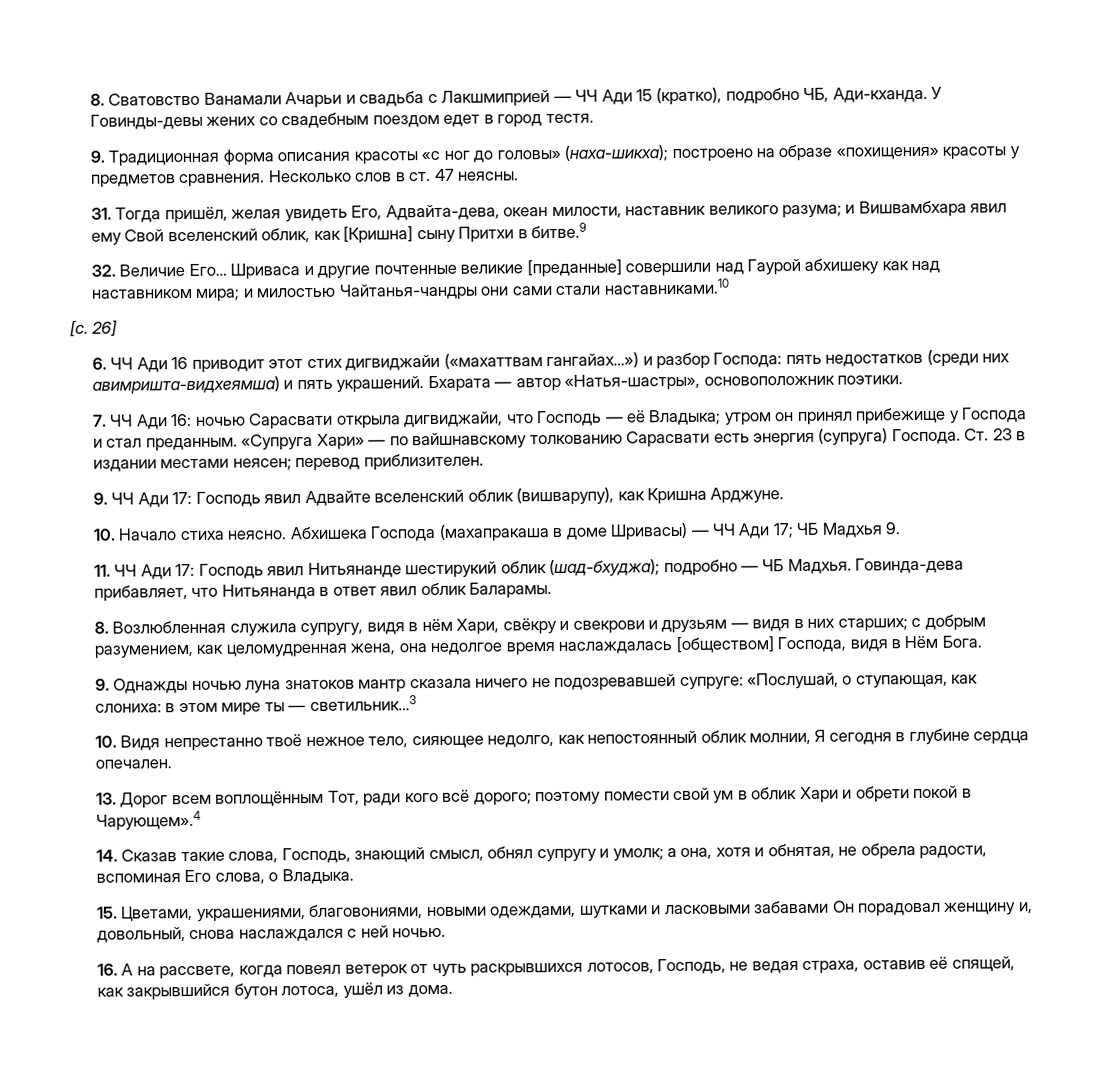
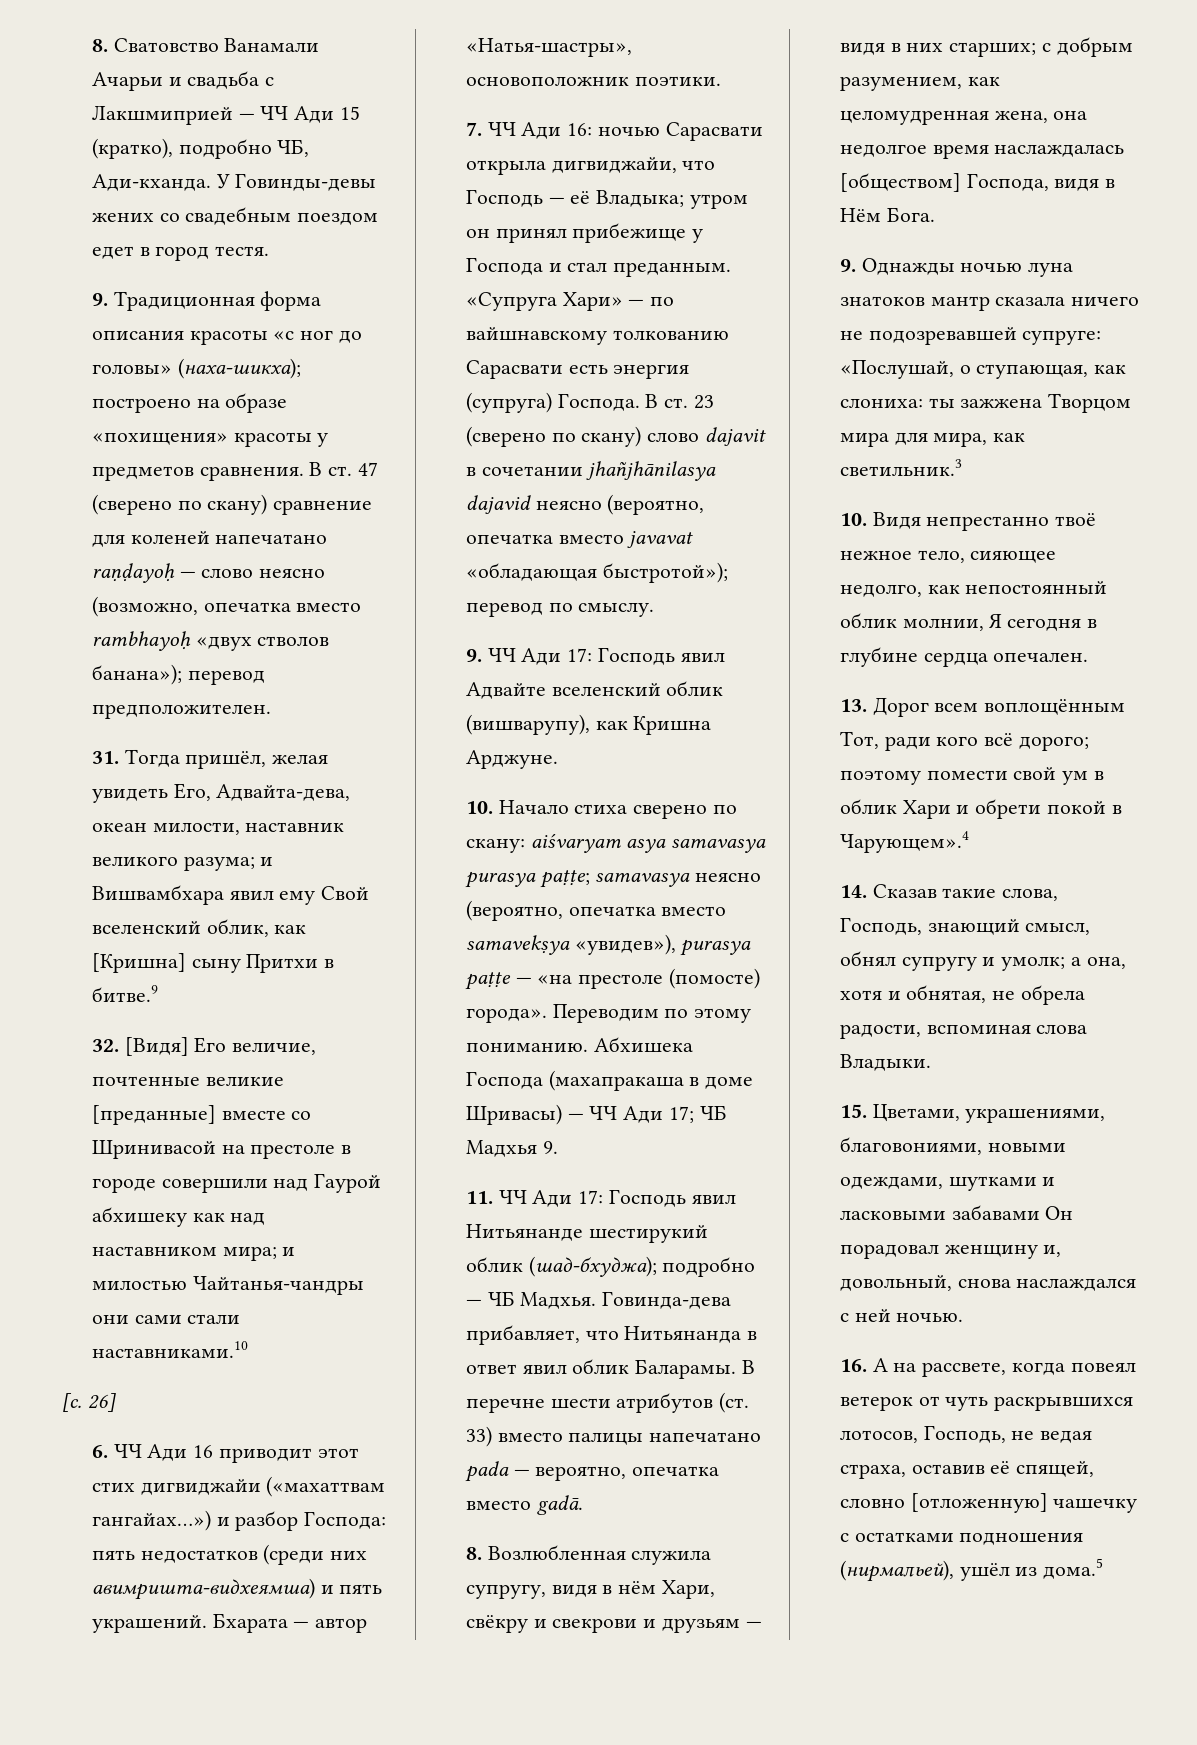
[268,168,520,183] Несколько слов в ст. 47 неясны. -> [309,462,379,476] [91,494,373,515] [91,531,328,547] [91,563,326,583] [91,596,362,617] [91,631,330,651] [91,664,265,685] [91,704,271,719] В ст. 47 (сверено по скану) сравнение для коленей напечатано raṇḍayoḥ — слово неясно (возможно, опечатка вместо rambhayoḥ «двух стволов банана»); перевод предположителен.
[119,259,622,280] Величие Его… Шриваса и другие почтенные великие [преданные] -> [124,1037,317,1056] [91,1076,284,1086] [91,1105,312,1125] [91,1140,352,1159] [91,1178,156,1193] [Видя] Его величие, почтенные великие [преданные] вместе со Шринивасой на престоле в городе
[964,428,1027,441] [93,453,484,472] Ст. 23 в издании местами неясен; перевод приблизителен. -> [645,394,715,409] [465,426,767,447] [465,461,717,481] [465,494,705,515] [465,531,694,548] [465,562,728,583] [465,602,655,617] В ст. 23 (сверено по скану) слово dajavit в сочетании jhañjhānilasya dajavid неясно (вероятно, опечатка вместо javavat «обладающая быстротой»); перевод по смыслу.
[227,530,288,540] неясно. -> [633,804,738,819] [465,833,767,853] [464,870,762,888] [465,900,727,921] [465,934,752,956] [464,968,761,990] [465,1004,752,1023] [465,1043,588,1052] сверено по скану: aiśvaryam asya samavasya purasya paṭṭe; samavasya неясно (вероятно, опечатка вместо samavekṣya «увидев»), purasya paṭṭe — «на престоле (помосте) города». Переводим по этому пониманию.
(553, 590) none -> [742,1360,756,1374] [465,1392,750,1413] [465,1426,762,1447] [464,1461,720,1482] [465,1495,583,1515] В перечне шести атрибутов (ст. 33) вместо палицы напечатано pada — вероятно, опечатка вместо gadā.
[165,695,417,716] в этом мире ты — светильник…3 -> [928,393,1132,413] [839,432,1026,447] [839,459,962,476] ты зажжена Творцом мира для мира, как светильник.3
[184,868,354,885] Его слова, о Владыка. -> [1036,1024,1088,1034] [839,1054,931,1071] слова Владыки.
[97,983,340,1001] как закрывшийся бутон лотоса, -> [839,1493,1138,1513] [839,1532,1084,1545] [839,1560,954,1582] словно [отложенную] чашечку с остатками подношения (нирмальей),
[407,984,453,998] дома. -> [1043,1558,1104,1579] дома.5

